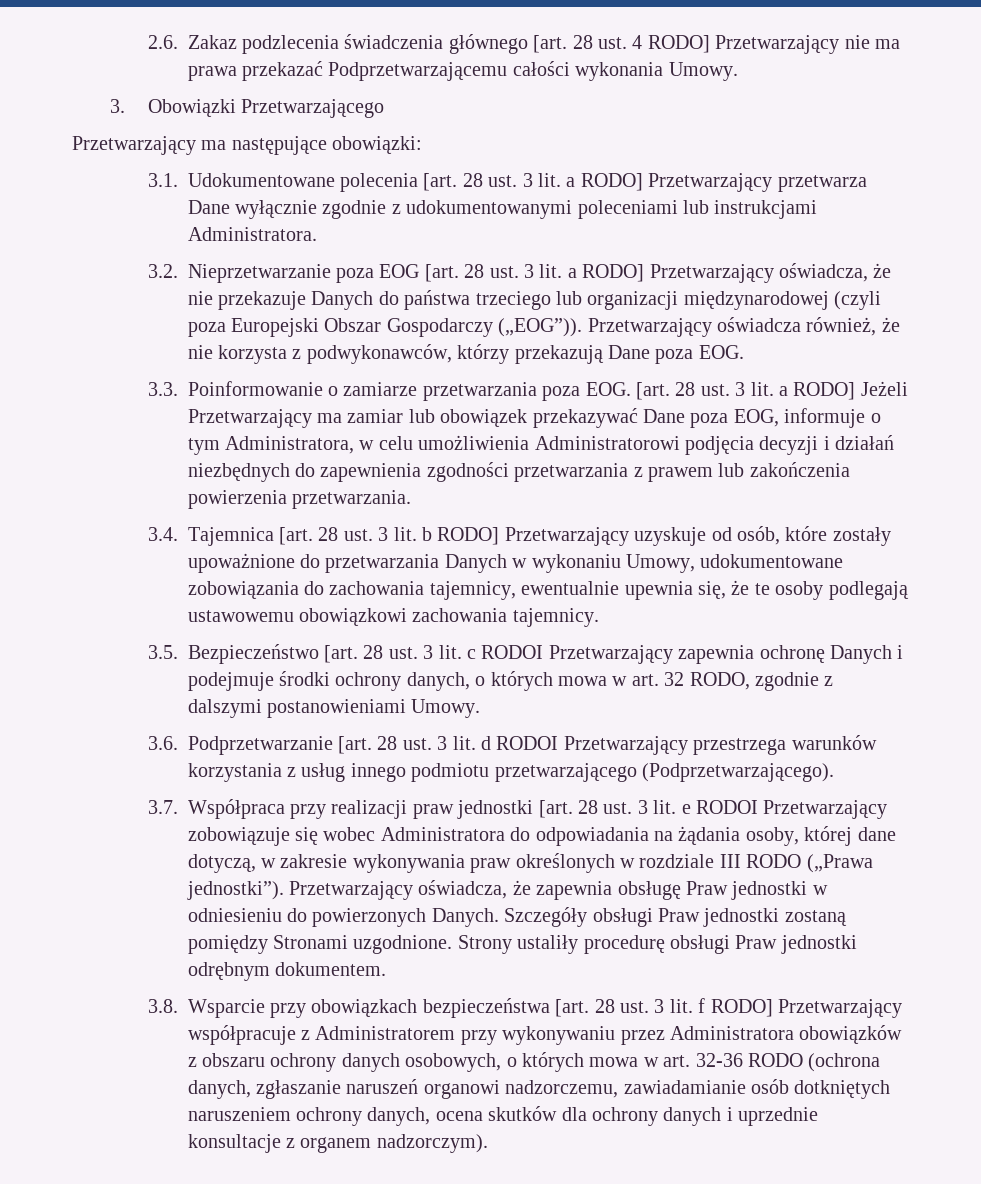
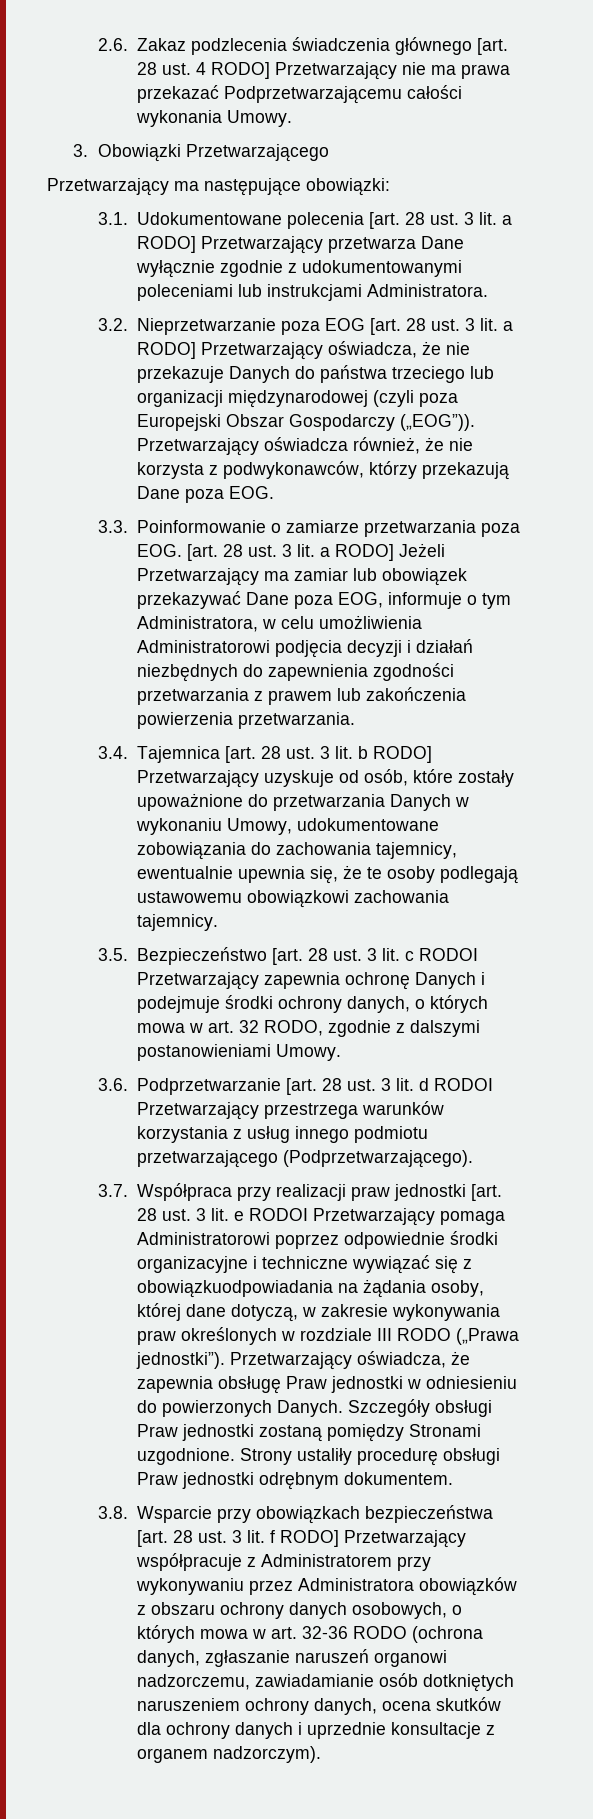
[187,827,649,846] zobowiązuje się wobec Administratora do odpowiadania -> [439,1211,505,1225] [136,1231,498,1249] [136,1255,472,1274] [136,1280,333,1298] pomaga Administratorowi poprzez odpowiednie środki organizacyjne i techniczne wywiązać się z obowiązkuodpowiadania

